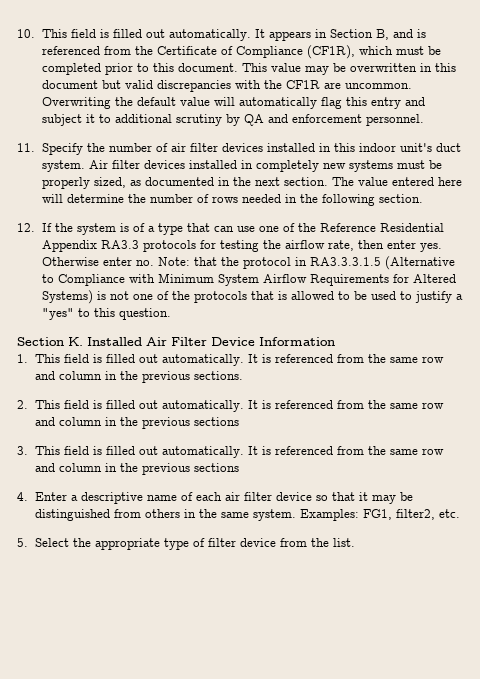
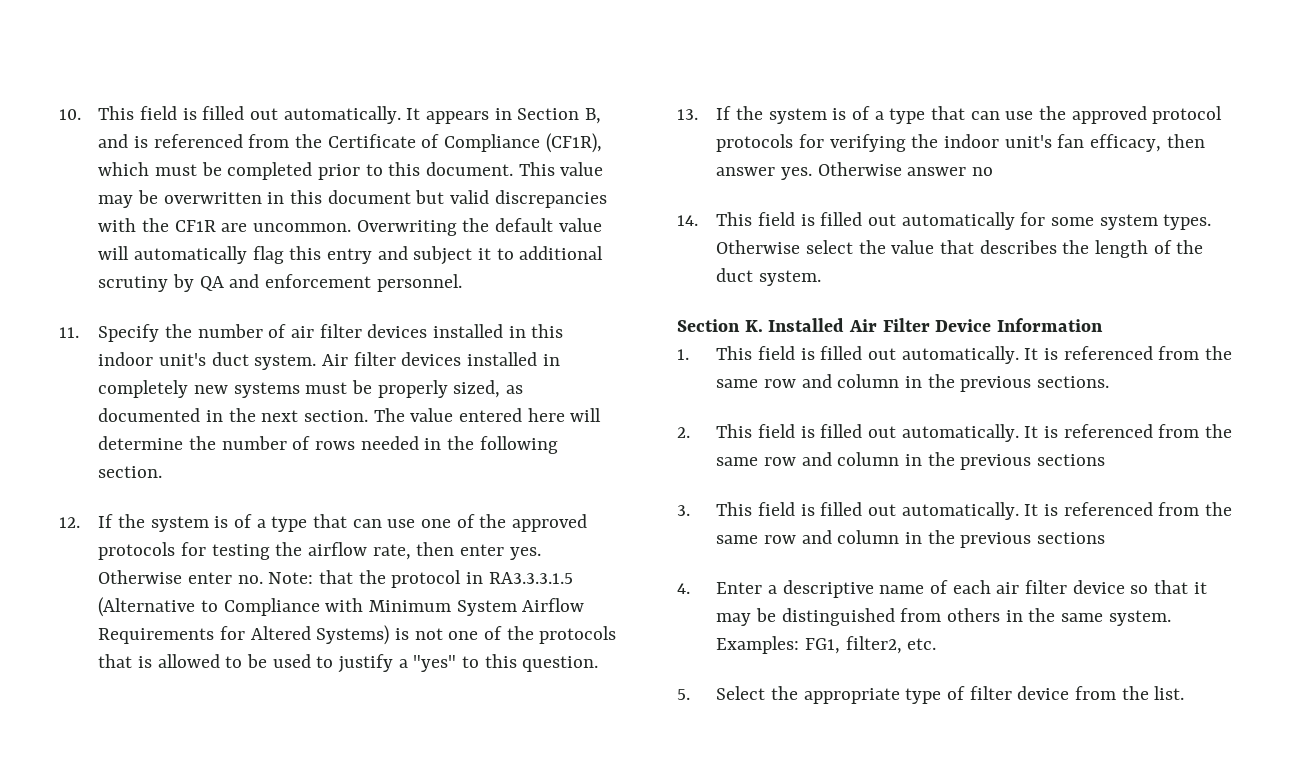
[319,223,444,232] [41,240,139,252] Reference Residential Appendix RA3.3 -> [512,514,588,532] approved
(171, 314) none -> [677,106,1223,124] [716,134,1205,152] [716,162,994,180] [677,212,1212,230] [716,240,1204,258] [716,268,822,286] // 13. If the system is of a type that can use the approved protocol protocols for verifying the indoor unit's fan efficacy, then answer yes. Otherwise answer no // 14. This field is filled out automatically for some system types. Otherwise select the value that describes the length of the duct system.

